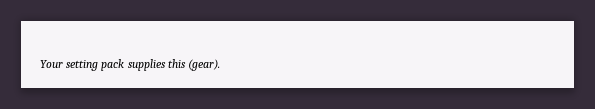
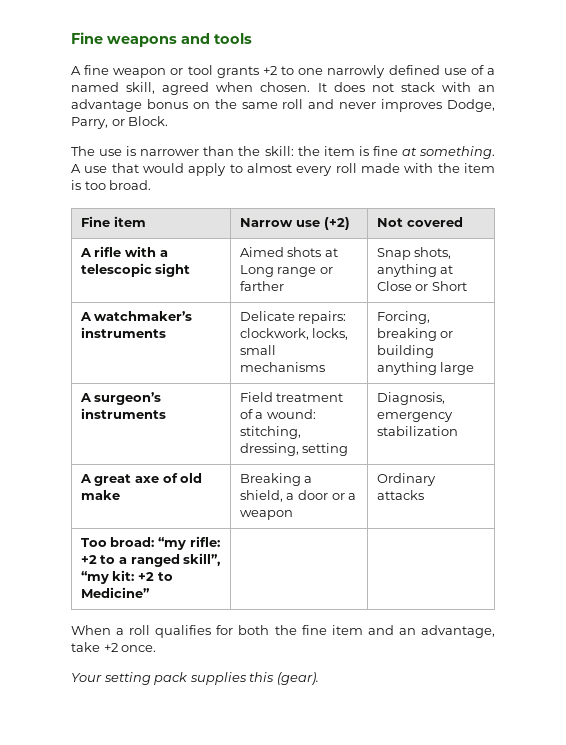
(40, 64) none -> [71,32,252,47] [71,65,495,78] [71,82,496,95] [71,99,495,112] [71,116,169,129] [71,146,495,159] [71,163,495,176] [71,180,152,190] [80,216,146,227] [239,217,350,230] [376,217,463,227] [79,246,168,257] [80,263,191,277] [239,247,338,257] [239,265,333,277] [239,281,284,291] [376,247,452,260] [376,264,454,277] [376,281,467,291] [79,311,193,321] [80,327,166,338] [239,311,347,324] [239,328,349,340] [239,345,276,355] [239,362,325,372] [376,311,430,324] [376,328,454,341] [376,345,434,358] [376,362,475,375] [79,392,162,405] [80,408,166,419] [239,392,344,402] [239,409,316,419] [239,426,301,439] [239,443,349,456] [376,392,445,405] [376,412,453,422] [376,426,458,436] [79,473,203,486] [80,490,120,500] [239,473,313,486] [239,490,357,502] [239,510,293,520] [376,473,436,486] [376,490,424,500] [80,536,220,550] [80,553,221,567] [80,570,173,584] [80,587,150,598] [71,625,495,638] [71,642,157,652] Fine weapons and tools // A fine weapon or tool grants +2 to one narrowly defined use of a named skill, agreed when chosen. It does not stack with an advantage bonus on the same roll and never improves Dodge, Parry, or Block. // The use is narrower than the skill: the item is fine at something. A use that would apply to almost every roll made with the item is too broad. // Fine item | Narrow use (+2) | Not covered // A rifle with a telescopic sight | Aimed shots at Long range or farther | Snap shots, anything at Close or Short // A watchmaker’s instruments | Delicate repairs: clockwork, locks, small mechanisms | Forcing, breaking or building anything large // A surgeon’s instruments | Field treatment of a wound: stitching, dressing, setting | Diagnosis, emergency stabilization // A great axe of old make | Breaking a shield, a door or a weapon | Ordinary attacks // Too broad: “my rifle: +2 to a ranged skill”, “my kit: +2 to Medicine” | | // When a roll qualifies for both the fine item and an advantage, take +2 once. //

